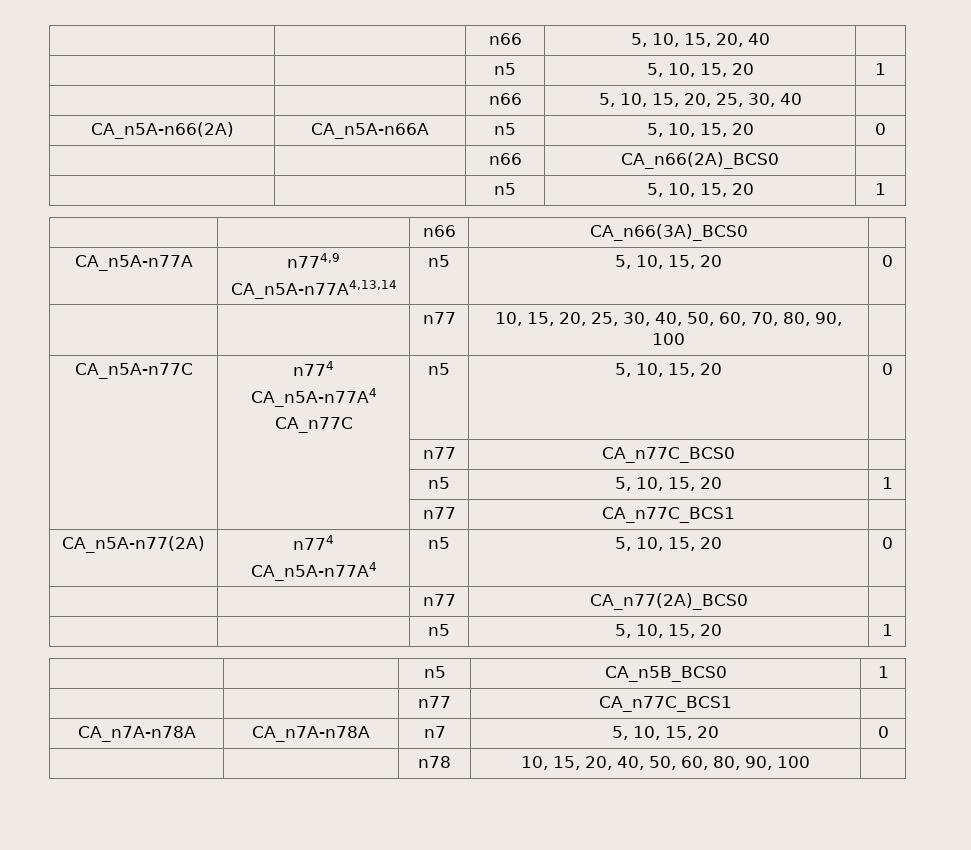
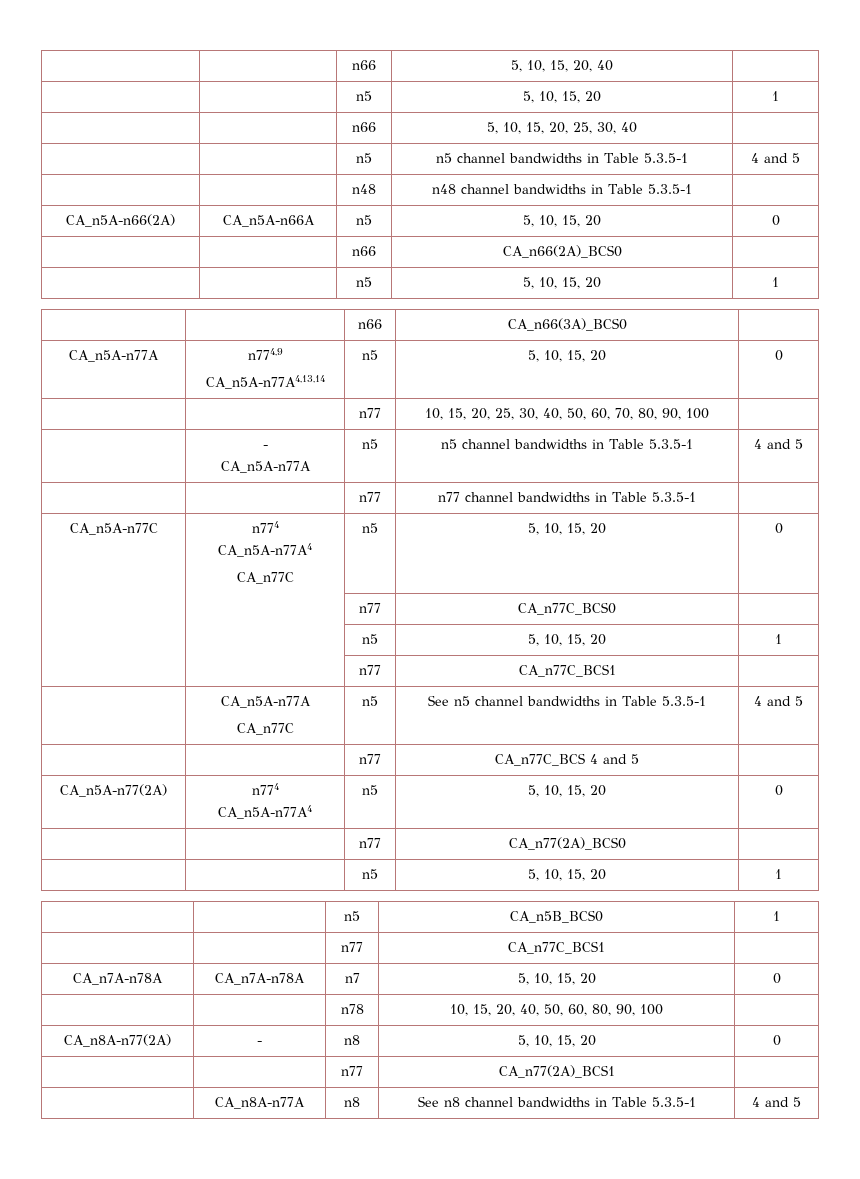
(802, 99) none -> [356,153,372,163] [436,153,688,163] [751,153,800,163] [352,184,376,194] [432,184,692,194] // | | n5 | n5 channel bandwidths in Table 5.3.5-1 | 4 and 5 // | | n48 | n48 channel bandwidths in Table 5.3.5-1 |
(685, 339) none -> [262,445,268,449] [220,461,311,473] [362,439,378,449] [441,439,693,449] [754,439,803,449] [359,492,381,502] [438,492,696,502] // | - // CA_n5A-n77A | n5 | n5 channel bandwidths in Table 5.3.5-1 | 4 and 5 // | | n77 | n77 channel bandwidths in Table 5.3.5-1 |
(735, 515) none -> [220,696,311,708] [236,723,294,735] [362,696,378,706] [428,695,706,706] [754,696,803,706] [359,754,381,764] [495,753,639,766] // | CA_n5A-n77A // CA_n77C | n5 | See n5 channel bandwidths in Table 5.3.5-1 | 4 and 5 // | | n77 | CA_n77C_BCS 4 and 5 |
(810, 762) none -> [64,1034,171,1047] [257,1041,262,1045] [344,1035,360,1045] [517,1035,596,1047] [772,1035,781,1046] [341,1066,363,1076] [498,1065,615,1078] [215,1097,305,1109] [344,1097,360,1107] [417,1096,696,1107] [752,1097,801,1107] // CA_n8A-n77(2A) | - | n8 | 5, 10, 15, 20 | 0 // | | n77 | CA_n77(2A)_BCS1 | // | CA_n8A-n77A | n8 | See n8 channel bandwidths in Table 5.3.5-1 | 4 and 5

